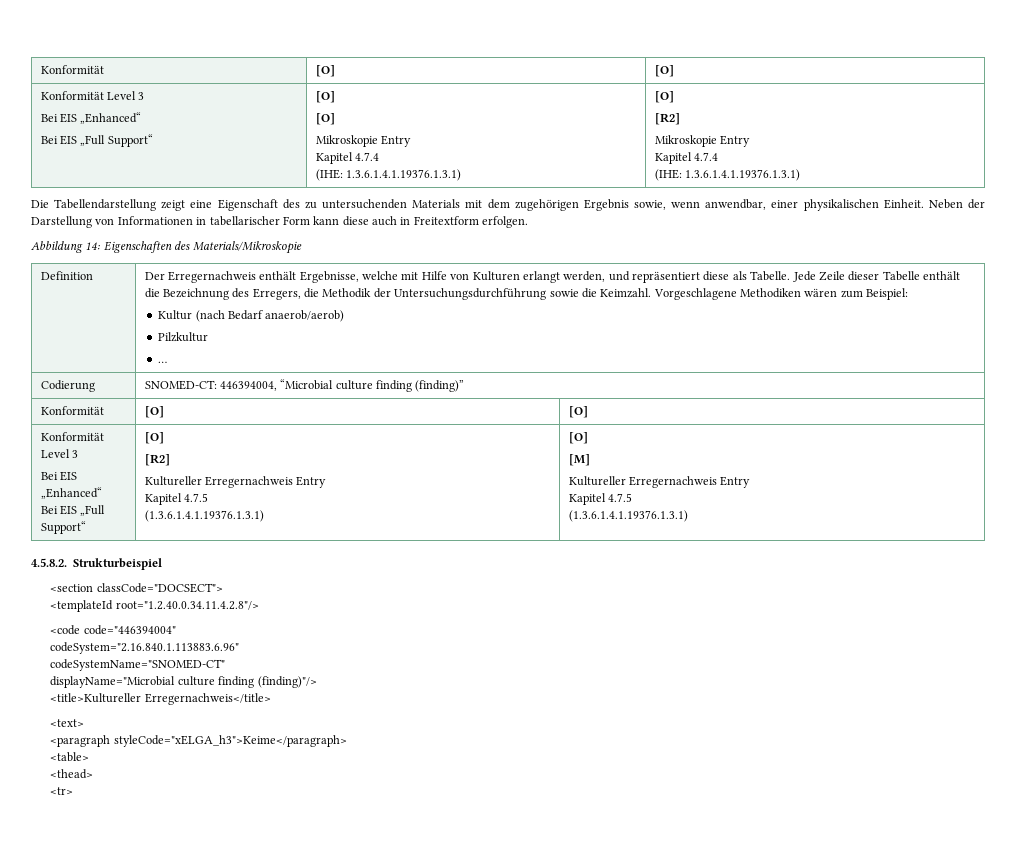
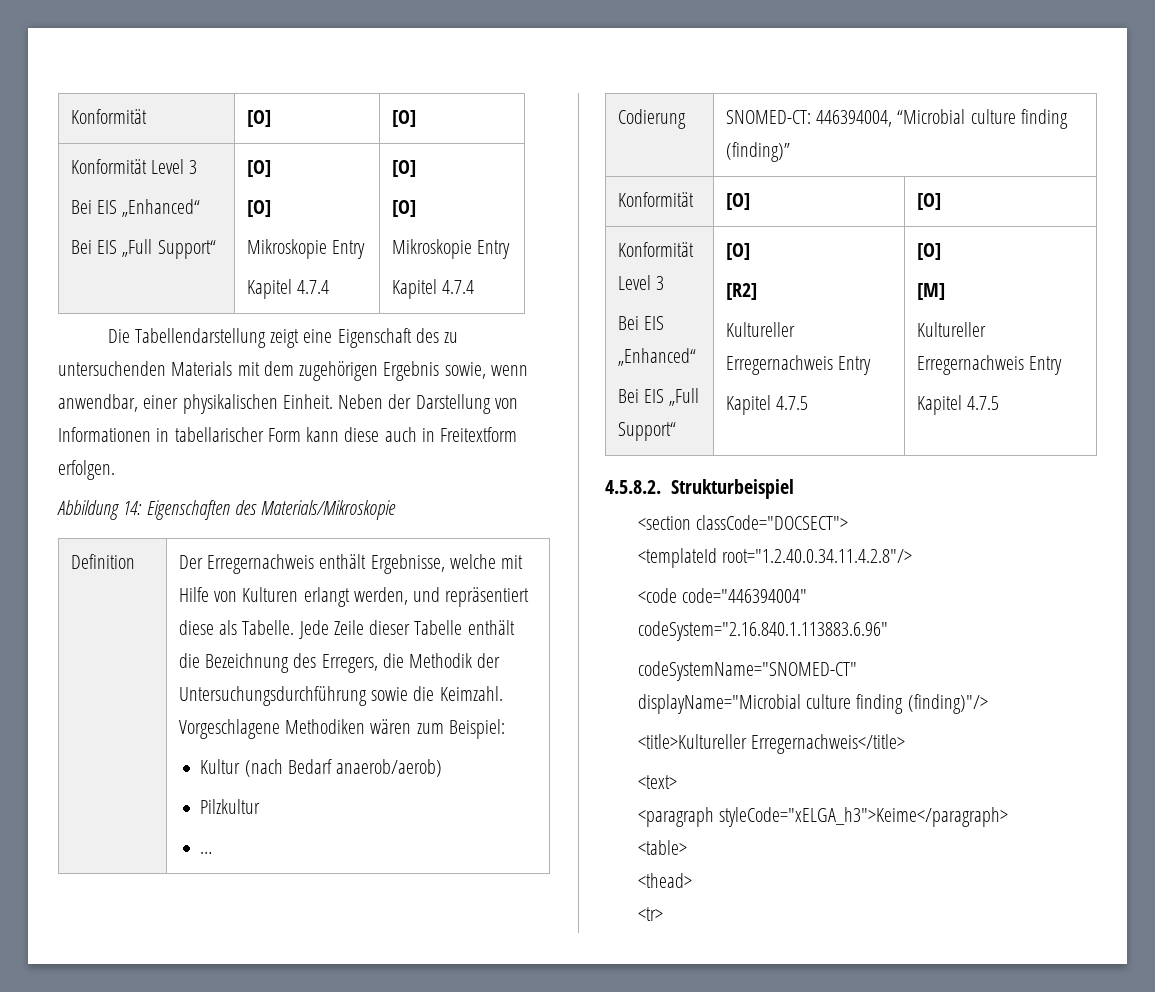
[315,169,461,181] [654,91,674,103] [654,113,680,125] [654,135,750,147] [654,152,718,164] [654,169,800,181] // (IHE: 1.3.6.1.4.1.19376.1.3.1) | [O] // [R2] // Mikroskopie Entry // Kapitel 4.7.4 // (IHE: 1.3.6.1.4.1.19376.1.3.1) -> [391,160,416,177] [391,200,416,217] [391,239,511,259] [391,279,475,299] | [O] // [O] // Mikroskopie Entry // Kapitel 4.7.4
[144,510,264,522] // (1.3.6.1.4.1.19376.1.3.1) -> (809, 403) none
[568,510,688,522] // (1.3.6.1.4.1.19376.1.3.1) -> (1000, 403) none

